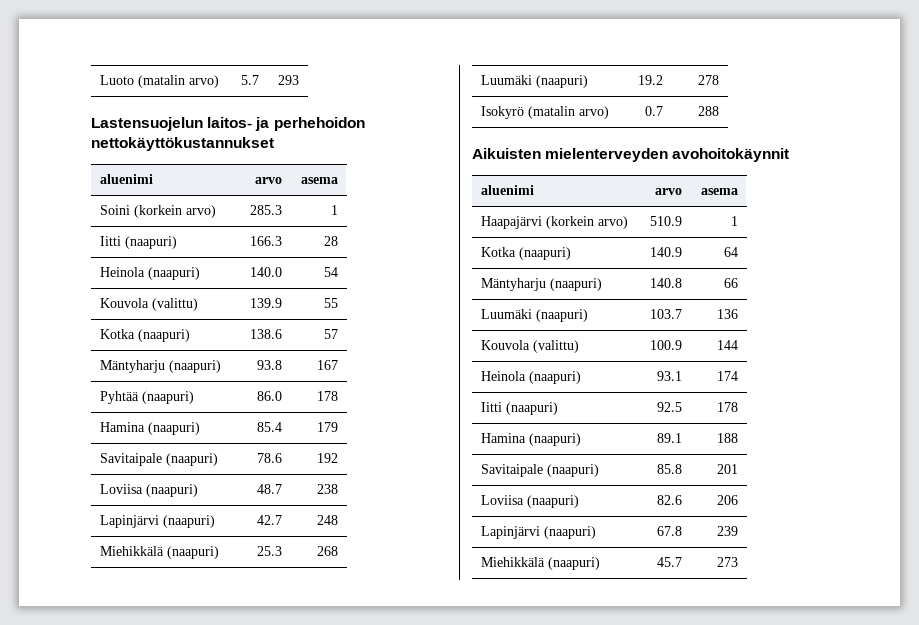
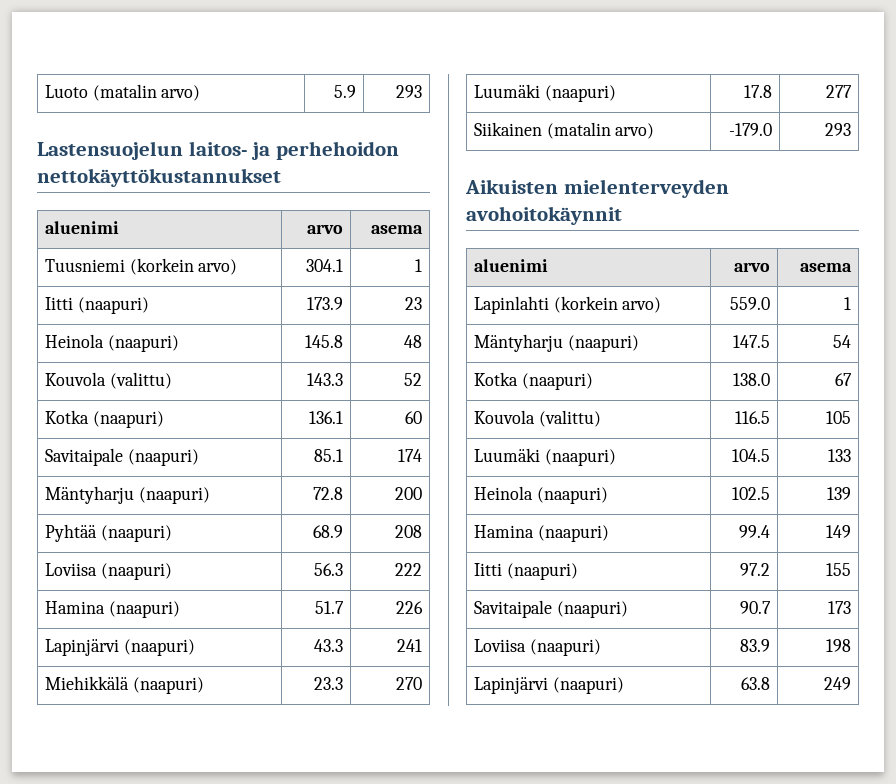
[241,75,260,85] 5.7 -> [334,85,357,98] 5.9
[99,205,216,218] [250,205,283,215] Soini (korkein arvo) | 285.3 -> [44,258,238,275] [306,259,344,272] Tuusniemi (korkein arvo) | 304.1
[250,236,283,246] [324,236,339,246] [99,267,200,280] [250,267,283,277] [324,267,339,277] [99,298,198,311] [250,298,283,308] [324,298,339,308] [99,329,190,342] [250,329,283,339] [324,329,339,339] [99,360,221,373] [257,360,283,370] [317,360,339,370] 166.3 | 28 // Heinola (naapuri) | 140.0 | 54 // Kouvola (valittu) | 139.9 | 55 // Kotka (naapuri) | 138.6 | 57 // Mäntyharju (naapuri) | 93.8 | 167 -> [307,297,344,310] [405,297,423,310] [44,334,179,352] [305,335,344,348] [404,335,423,348] [44,372,172,389] [307,373,344,386] [404,373,423,386] [44,410,164,428] [309,411,344,424] [405,411,423,424] [44,448,199,466] [314,449,344,462] [398,449,423,462] [44,486,210,504] [313,487,344,500] [395,487,423,500] 173.9 | 23 // Heinola (naapuri) | 145.8 | 48 // Kouvola (valittu) | 143.3 | 52 // Kotka (naapuri) | 136.1 | 60 // Savitaipale (naapuri) | 85.1 | 174 // Mäntyharju (naapuri) | 72.8 | 200
[257,391,283,401] [317,391,339,401] [99,422,200,435] [257,422,283,432] [317,422,339,432] [99,453,218,466] [257,453,283,463] [317,453,339,463] [99,484,198,497] [257,484,283,494] [317,484,339,494] [99,515,215,528] [257,515,283,525] [317,515,339,525] [99,546,219,559] [257,546,283,556] [317,546,339,556] [480,75,588,88] [638,75,664,85] [698,75,720,85] [480,106,609,119] [645,106,664,116] [698,106,720,116] 86.0 | 178 // Hamina (naapuri) | 85.4 | 179 // Savitaipale (naapuri) | 78.6 | 192 // Loviisa (naapuri) | 48.7 | 238 // Lapinjärvi (naapuri) | 42.7 | 248 // Miehikkälä (naapuri) | 25.3 | 268 // Luumäki (naapuri) | 19.2 | 278 // Isokyrö (matalin arvo) | 0.7 | 288 -> [313,525,344,538] [395,525,423,538] [44,563,172,580] [314,563,344,576] [395,563,423,576] [44,601,180,618] [315,601,345,614] [396,601,424,614] [44,639,195,656] [314,639,344,652] [397,639,423,652] [44,676,204,694] [314,677,344,690] [396,677,423,690] [473,84,616,102] [744,85,773,98] [826,85,853,98] [473,122,655,139] [729,123,773,136] [825,123,852,136] 68.9 | 208 // Loviisa (naapuri) | 56.3 | 222 // Hamina (naapuri) | 51.7 | 226 // Lapinjärvi (naapuri) | 43.3 | 241 // Miehikkälä (naapuri) | 23.3 | 270 // Luumäki (naapuri) | 17.8 | 277 // Siikainen (matalin arvo) | -179.0 | 293
[480,216,628,229] [650,216,683,226] [731,216,739,226] [480,247,571,260] [650,247,683,257] [724,247,739,257] [480,278,602,291] [650,278,683,288] [724,278,739,288] [480,309,588,322] [650,309,683,319] [717,309,739,319] [480,340,579,353] [650,340,683,350] [717,340,739,350] [480,371,581,384] [657,371,683,381] [717,371,739,381] [480,402,558,415] [657,402,683,412] [717,402,739,412] [480,433,581,446] [657,433,683,443] [717,433,739,443] [480,464,599,477] [657,464,683,474] [717,464,739,474] [480,495,579,508] [657,495,683,505] [717,495,739,505] [480,526,596,539] [657,526,683,536] [717,526,739,536] [480,557,600,570] [657,557,683,567] [717,557,739,567] Haapajärvi (korkein arvo) | 510.9 | 1 // Kotka (naapuri) | 140.9 | 64 // Mäntyharju (naapuri) | 140.8 | 66 // Luumäki (naapuri) | 103.7 | 136 // Kouvola (valittu) | 100.9 | 144 // Heinola (naapuri) | 93.1 | 174 // Iitti (naapuri) | 92.5 | 178 // Hamina (naapuri) | 89.1 | 188 // Savitaipale (naapuri) | 85.8 | 201 // Loviisa (naapuri) | 82.6 | 206 // Lapinjärvi (naapuri) | 67.8 | 239 // Miehikkälä (naapuri) | 45.7 | 273 -> [473,296,662,314] [730,297,771,310] [844,297,852,310] [473,334,639,352] [733,335,771,348] [833,335,852,348] [473,372,593,390] [733,373,771,386] [835,373,853,386] [473,410,601,427] [735,411,771,424] [826,411,852,424] [473,448,616,466] [732,449,771,462] [828,449,852,462] [473,486,608,504] [732,487,771,500] [827,487,852,500] [473,525,609,542] [739,525,771,538] [826,525,852,538] [473,563,578,580] [740,563,771,576] [826,563,852,576] [473,600,628,618] [740,601,772,614] [828,601,852,614] [473,639,601,656] [740,639,771,652] [826,639,852,652] [473,677,624,694] [741,677,771,690] [824,677,852,690] Lapinlahti (korkein arvo) | 559.0 | 1 // Mäntyharju (naapuri) | 147.5 | 54 // Kotka (naapuri) | 138.0 | 67 // Kouvola (valittu) | 116.5 | 105 // Luumäki (naapuri) | 104.5 | 133 // Heinola (naapuri) | 102.5 | 139 // Hamina (naapuri) | 99.4 | 149 // Iitti (naapuri) | 97.2 | 155 // Savitaipale (naapuri) | 90.7 | 173 // Loviisa (naapuri) | 83.9 | 198 // Lapinjärvi (naapuri) | 63.8 | 249

